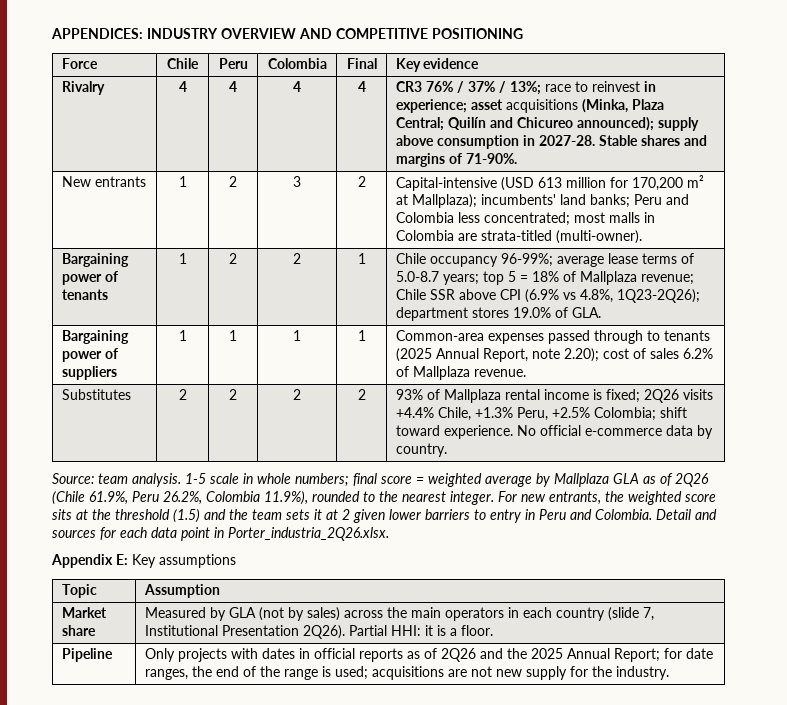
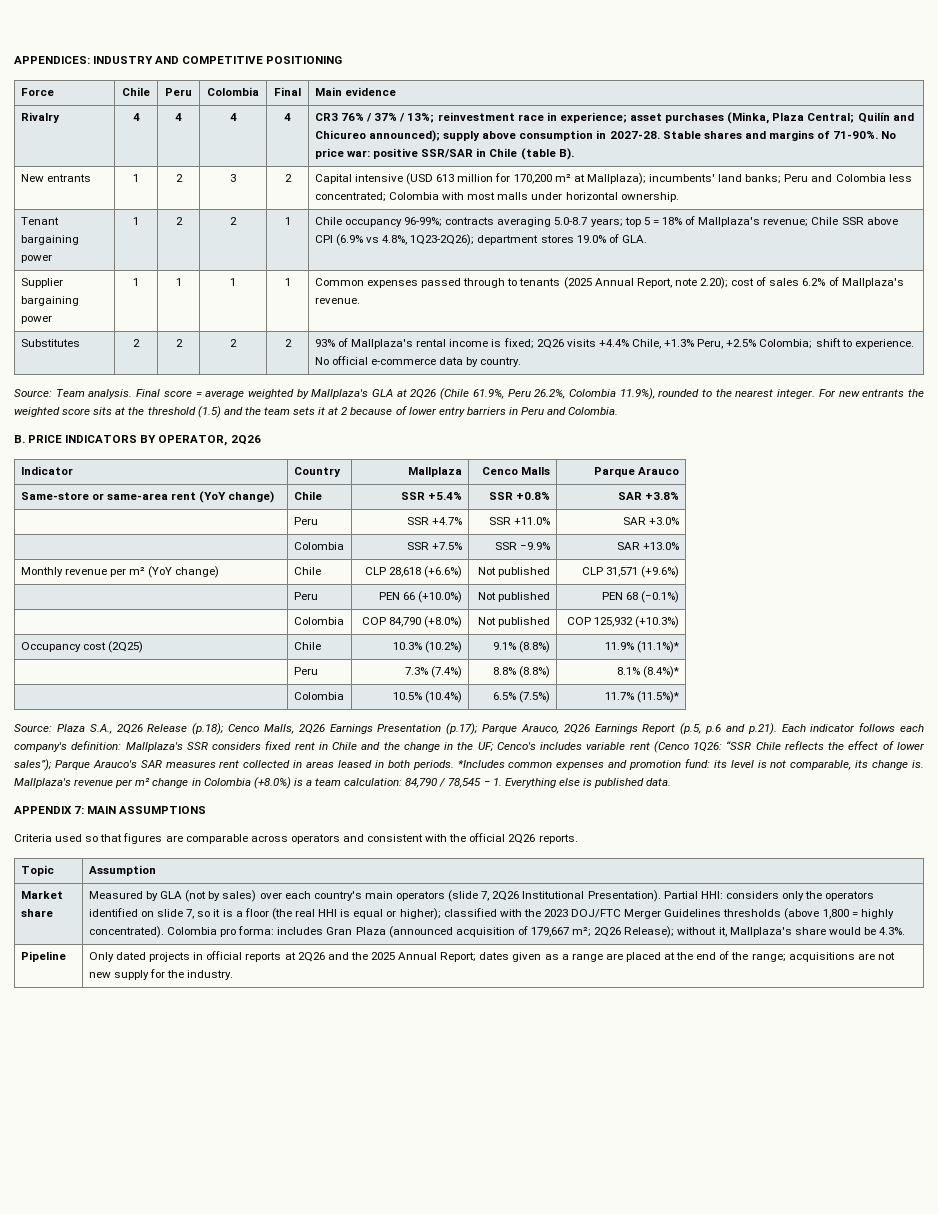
[221,28,296,39] OVERVIEW -> (154, 60) none
[395,58,421,72] Key -> [314,87,342,96] Main
[544,81,640,92] race to reinvest -> [437,112,544,121] reinvestment race
[505,99,578,113] acquisitions -> [665,113,725,123] purchases
(517, 158) none -> [881,131,897,139] [314,148,574,160] No price war: positive SSR/SAR in Chile (table B).
[395,177,497,191] Capital-intensive -> [314,174,404,184] Capital intensive
[573,212,655,223] [395,230,642,244] [61,253,129,267] [61,271,118,285] [61,289,108,300] most malls in Colombia are strata-titled (multi-owner). // Bargaining power of tenants -> [389,192,679,202] [20,217,59,225] [20,235,79,245] [20,254,52,263] Colombia with most malls under horizontal ownership. // Tenant bargaining power
[556,253,694,267] average lease terms of -> [445,217,552,227] contracts averaging
[579,271,637,285] Mallplaza -> [698,217,761,227] Mallplaza's
[61,330,129,344] [61,348,118,362] [61,366,117,380] [178,330,187,341] [229,330,237,341] [293,330,301,341] [357,330,366,341] [395,330,484,341] Bargaining power of suppliers | 1 | 1 | 1 | 1 | Common-area -> [20,278,63,288] [20,296,79,306] [20,315,52,324] [133,278,139,286] [175,278,182,286] [230,278,236,286] [284,278,291,286] [314,278,364,286] Supplier bargaining power | 1 | 1 | 1 | 1 | Common
[412,366,470,380] Mallplaza -> [841,278,904,288] Mallplaza's
[443,389,501,403] Mallplaza -> [351,339,414,349] Mallplaza's
[395,425,440,436] toward -> [841,339,852,347] to
[98,473,673,487] team analysis. 1-5 scale in whole numbers; final score = weighted average by Mallplaza GLA as of -> [55,389,407,399] Team analysis. Final score = average weighted by Mallplaza's GLA at
[549,491,601,505] entrants, -> [862,389,905,397] entrants
[353,509,521,523] given lower barriers to entry -> [350,406,506,417] because of lower entry barriers
[656,509,717,520] [52,527,389,541] [51,554,236,568] Detail and sources for each data point in Porter_industria_2Q26.xlsx. // Appendix E: Key assumptions -> [14,435,261,446] [20,466,73,475] [293,467,341,477] [408,467,463,477] [481,467,551,475] [593,467,680,477] [20,491,275,503] [293,491,322,500] [400,492,463,500] [488,492,551,500] [617,492,680,500] [293,517,318,525] [406,517,463,525] [488,517,551,525] [622,517,680,525] [293,542,344,550] [406,542,463,550] [494,542,551,550] [616,542,680,550] [20,566,220,578] [293,567,321,575] [364,566,463,578] [477,567,551,577] [581,566,680,578] [293,592,318,600] [378,591,463,603] [477,592,551,602] [601,591,680,603] [293,617,344,625] [361,616,463,628] [477,617,551,627] [566,616,680,628] [20,641,144,653] [293,642,321,650] [392,641,463,653] [492,641,551,653] [604,641,680,653] [293,667,318,675] [404,666,463,678] [492,666,551,678] [616,666,680,678] [293,692,344,700] [392,691,463,703] [492,691,551,703] [604,691,680,703] [14,723,925,735] [14,741,925,753] [14,759,924,771] [14,777,672,789] [14,806,207,814] [14,833,578,844] // B. PRICE INDICATORS BY OPERATOR, 2Q26 // Indicator | Country | Mallplaza | Cenco Malls | Parque Arauco // Same-store or same-area rent (YoY change) | Chile | SSR +5.4% | SSR +0.8% | SAR +3.8% // | Peru | SSR +4.7% | SSR +11.0% | SAR +3.0% // | Colombia | SSR +7.5% | SSR −9.9% | SAR +13.0% // Monthly revenue per m² (YoY change) | Chile | CLP 28,618 (+6.6%) | Not published | CLP 31,571 (+9.6%) // | Peru | PEN 66 (+10.0%) | Not published | PEN 68 (−0.1%) // | Colombia | COP 84,790 (+8.0%) | Not published | COP 125,932 (+10.3%) // Occupancy cost (2Q25) | Chile | 10.3% (10.2%) | 9.1% (8.8%) | 11.9% (11.1%)* // | Peru | 7.3% (7.4%) | 8.8% (8.8%) | 8.1% (8.4%)* // | Colombia | 10.5% (10.4%) | 6.5% (7.5%) | 11.7% (11.5%)* // Source: Plaza S.A., 2Q26 Release (p.18); Cenco Malls, 2Q26 Earnings Presentation (p.17); Parque Arauco, 2Q26 Earnings Report (p.5, p.6 and p.21). Each indicator follows each company's definition: Mallplaza's SSR considers fixed rent in Chile and the change in the UF; Cenco's includes variable rent (Cenco 1Q26: “SSR Chile reflects the effect of lower sales”); Parque Arauco's SAR measures rent collected in areas leased in both periods. *Includes common expenses and promotion fund: its level is not comparable, its change is. Mallplaza's revenue per m² change in Colombia (+8.0%) is a team calculation: 84,790 / 78,545 − 1. Everything else is published data. // APPENDIX 7: MAIN ASSUMPTIONS // Criteria used so that figures are comparable across operators and consistent with the official 2Q26 reports.
[343,607,654,621] [144,625,493,639] across the main operators in each country (slide 7, Institutional Presentation 2Q26). Partial HHI: it is a floor. -> [259,890,875,902] [88,908,894,920] [88,926,906,938] over each country's main operators (slide 7, 2Q26 Institutional Presentation). Partial HHI: considers only the operators identified on slide 7, so it is a floor (the real HHI is equal or higher); classified with the 2023 DOJ/FTC Merger Guidelines thresholds (above 1,800 = highly concentrated). Colombia pro forma: includes Gran Plaza (announced acquisition of 179,667 m²; 2Q26 Release); without it, Mallplaza's share would be 4.3%.
[177,648,295,662] projects with dates -> [116,952,191,962] dated projects
[406,648,437,659] as of -> [284,952,296,960] at
[663,648,713,659] [144,669,188,680] for date ranges, -> [479,952,676,962] dates given as a range are placed at
[283,666,368,680] range is used; -> [751,953,786,962] range;

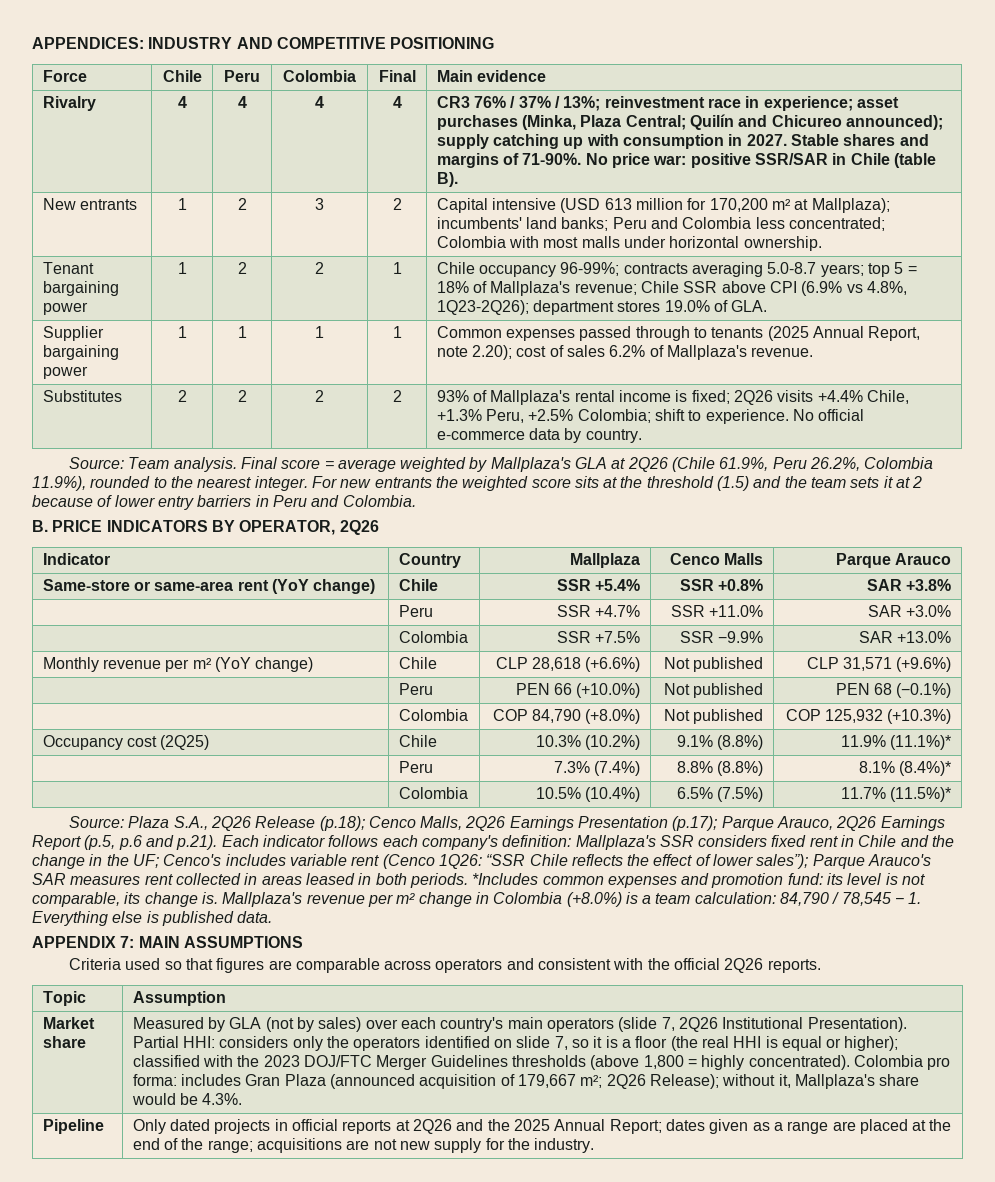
[482,131,517,139] above -> [493,134,619,149] catching up with
[609,131,660,139] 2027-28. -> [746,134,787,146] 2027.

